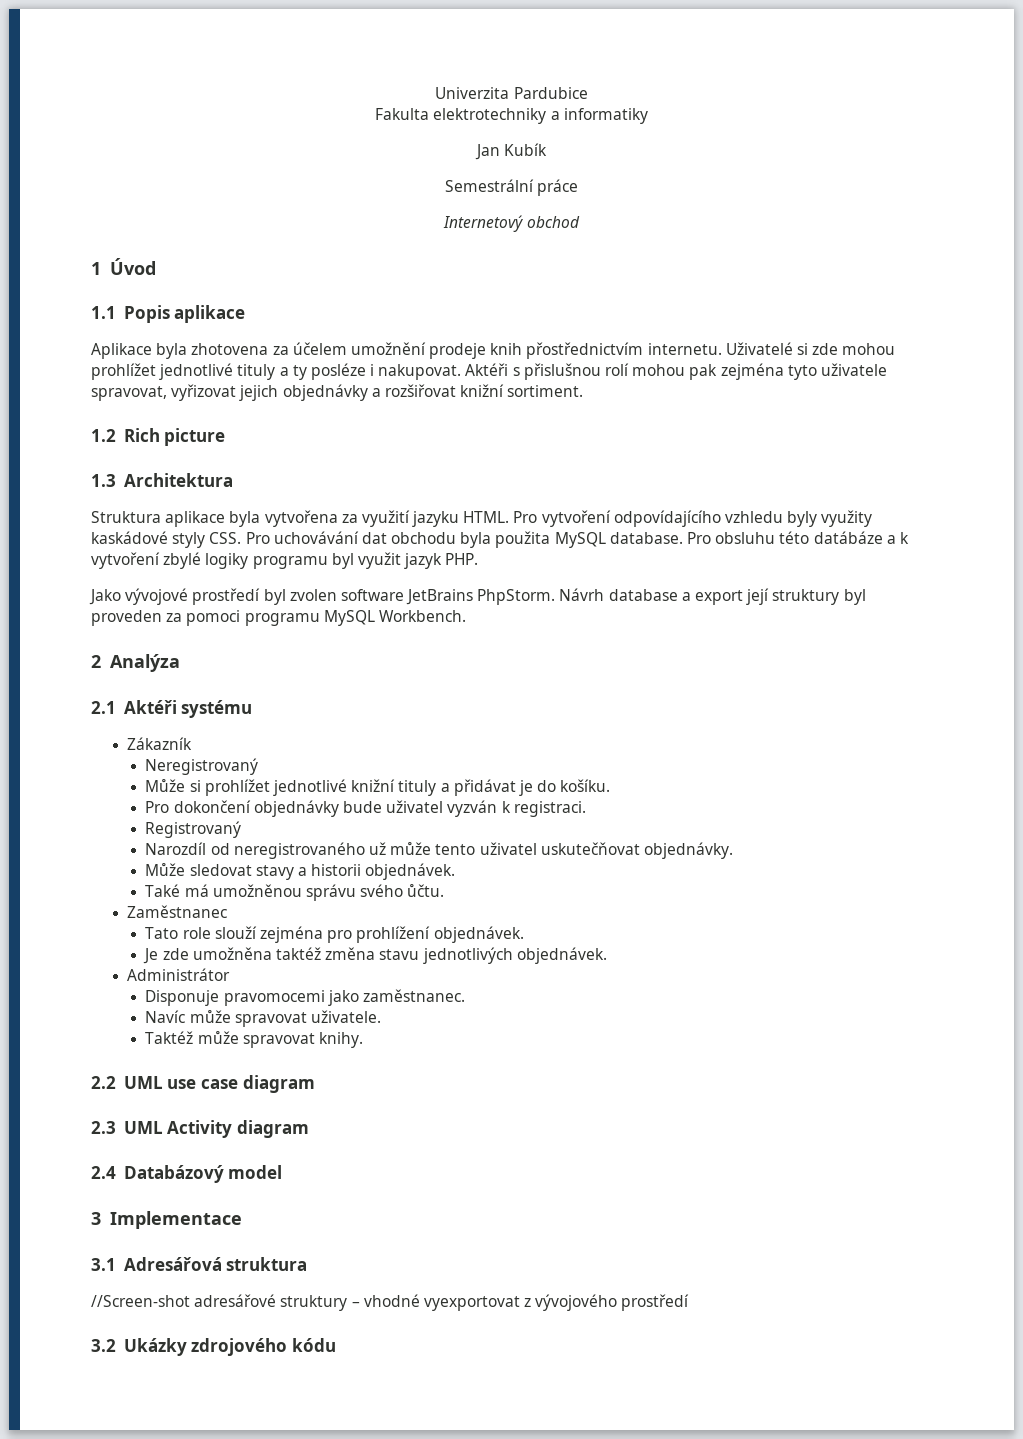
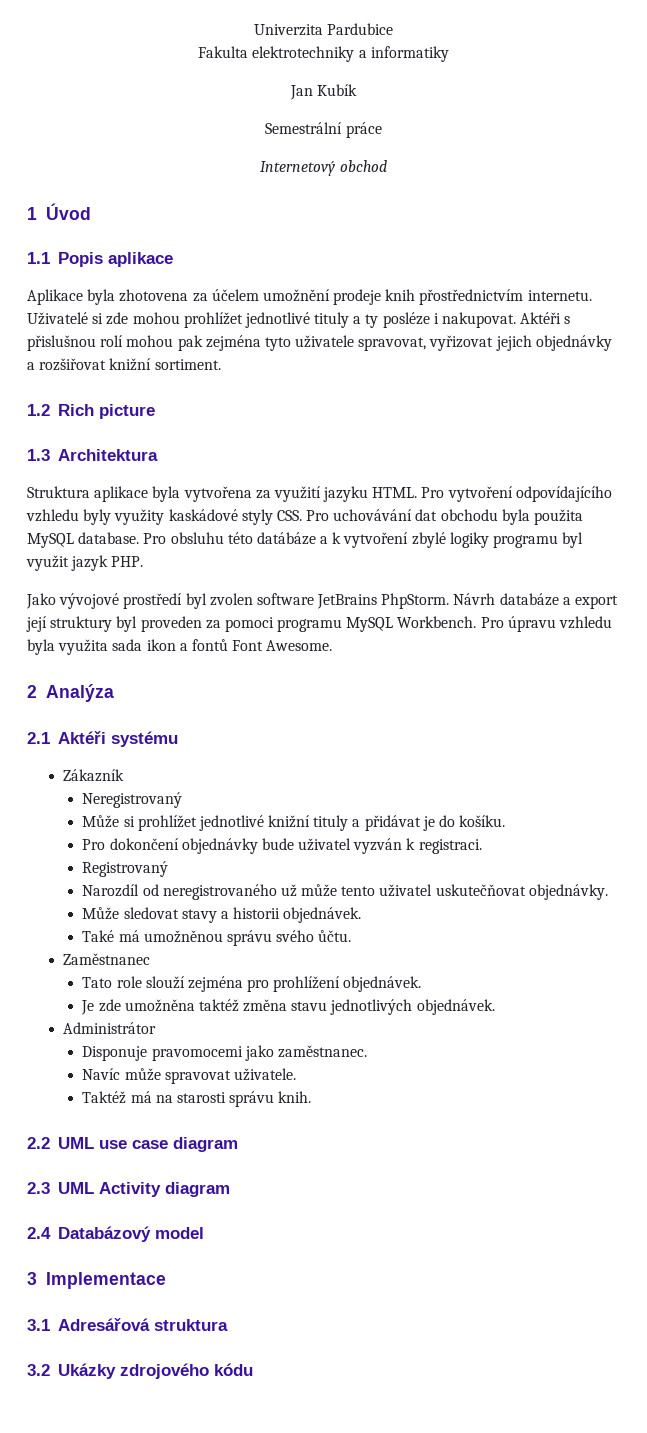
[608,589,678,601] database -> [499,593,559,606] databáze
(466, 616) none -> [480,616,613,632] [27,639,333,655] Pro úpravu vzhledu byla využita sada ikon a fontů Font Awesome.
[197,1031,363,1048] může spravovat knihy. -> [130,1091,312,1107] má na starosti správu knih.
[91,1294,690,1311] // //Screen-shot adresářové struktury – vhodné vyexportovat z vývojového prostředí -> (228, 1325) none

